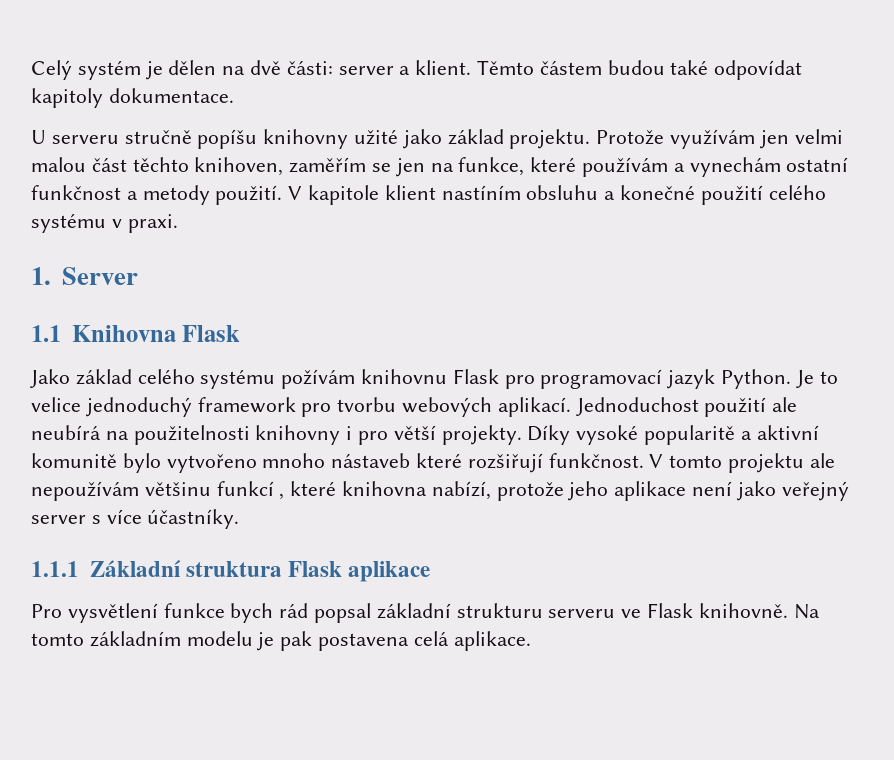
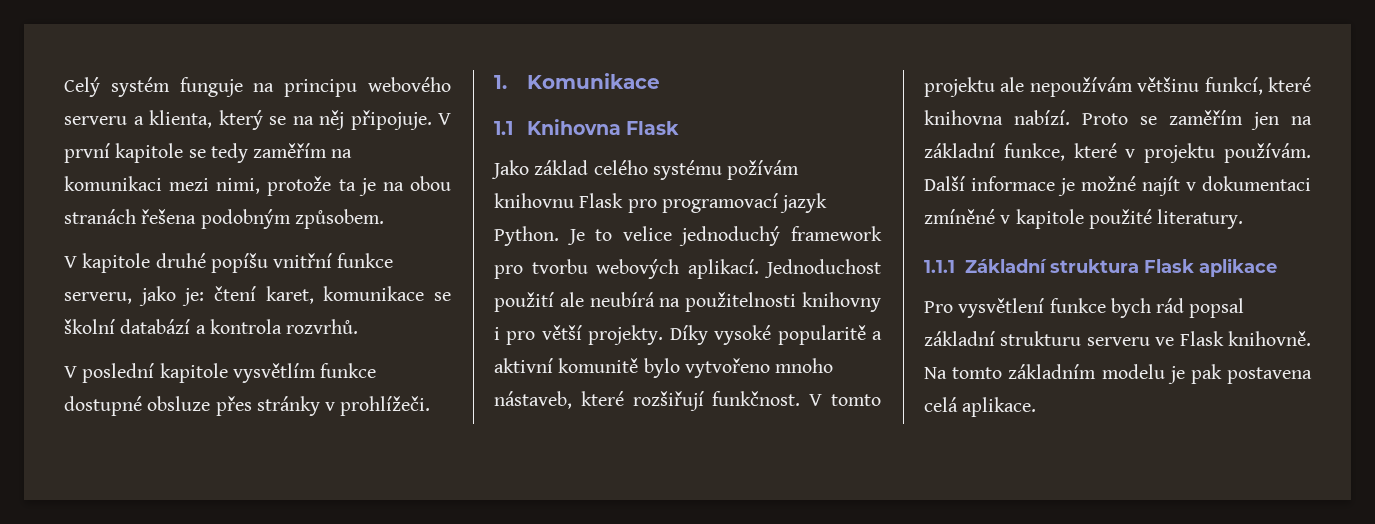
[145,60,803,80] [31,88,234,108] [31,129,843,149] [31,157,849,177] [31,185,826,205] [31,213,178,233] je dělen na dvě části: server a klient. Těmto částem budou také odpovídat kapitoly dokumentace. // U serveru stručně popíšu knihovny užité jako základ projektu. Protože využívám jen velmi malou část těchto knihoven, zaměřím se jen na funkce, které používám a vynechám ostatní funkčnost a metody použití. V kapitole klient nastíním obsluhu a konečné použití celého systému v praxi. -> [179,77,452,97] [64,110,451,130] [64,143,353,163] [64,176,452,196] [64,209,384,229] [64,253,394,273] [64,286,451,306] [64,319,359,334] [64,363,377,383] [64,396,431,416] funguje na principu webového serveru a klienta, který se na něj připojuje. V první kapitole se tedy zaměřím na komunikaci mezi nimi, protože ta je na obou stranách řešena podobným způsobem. // V kapitole druhé popíšu vnitřní funkce serveru, jako je: čtení karet, komunikace se školní databází a kontrola rozvrhů. // V poslední kapitole vysvětlím funkce dostupné obsluze přes stránky v prohlížeči.
[61,267,138,285] Server -> [526,73,660,89] Komunikace
[331,453,411,468] nástaveb -> [494,391,572,409] nástaveb,
[216,481,849,501] [31,509,240,529] funkcí , které knihovna nabízí, protože jeho aplikace není jako veřejný server s více účastníky. -> [1204,77,1311,95] [924,110,1312,130] [924,143,1311,163] [924,176,1311,196] [924,209,1244,229] funkcí, které knihovna nabízí. Proto se zaměřím jen na základní funkce, které v projektu používám. Další informace je možné najít v dokumentaci zmíněné v kapitole použité literatury.

